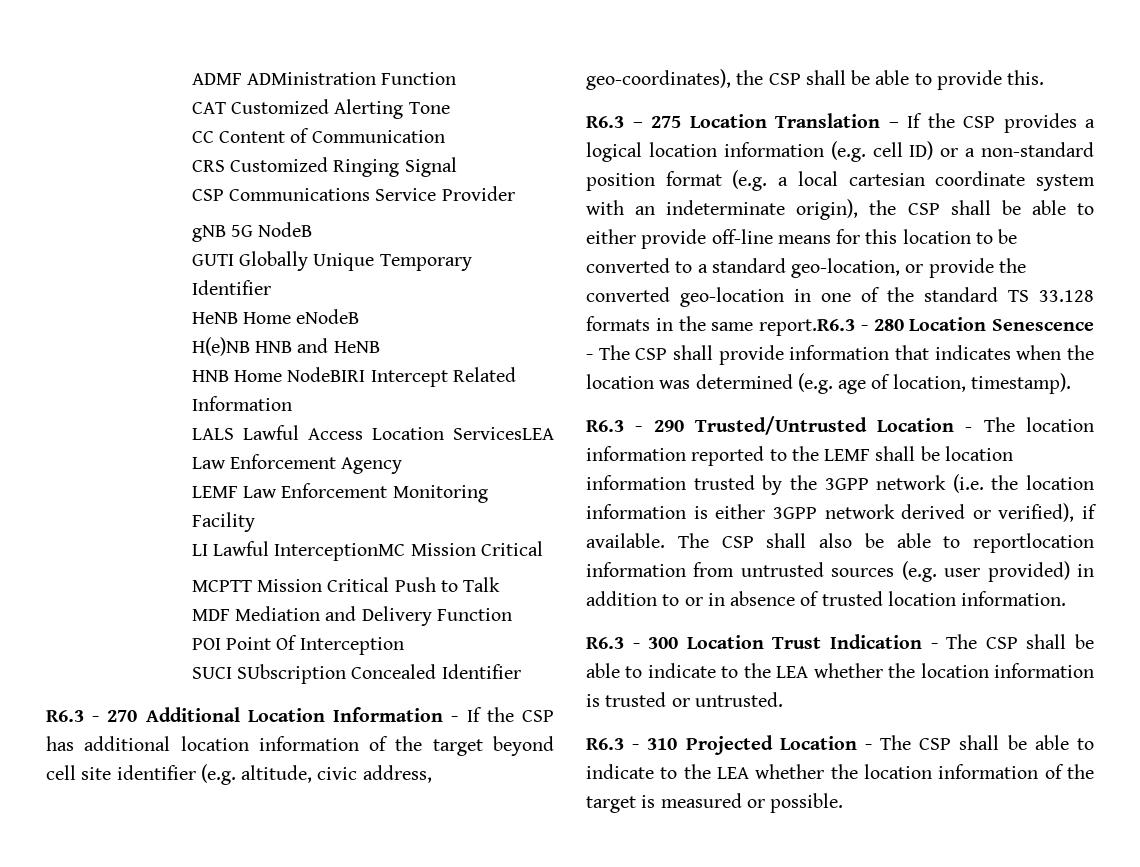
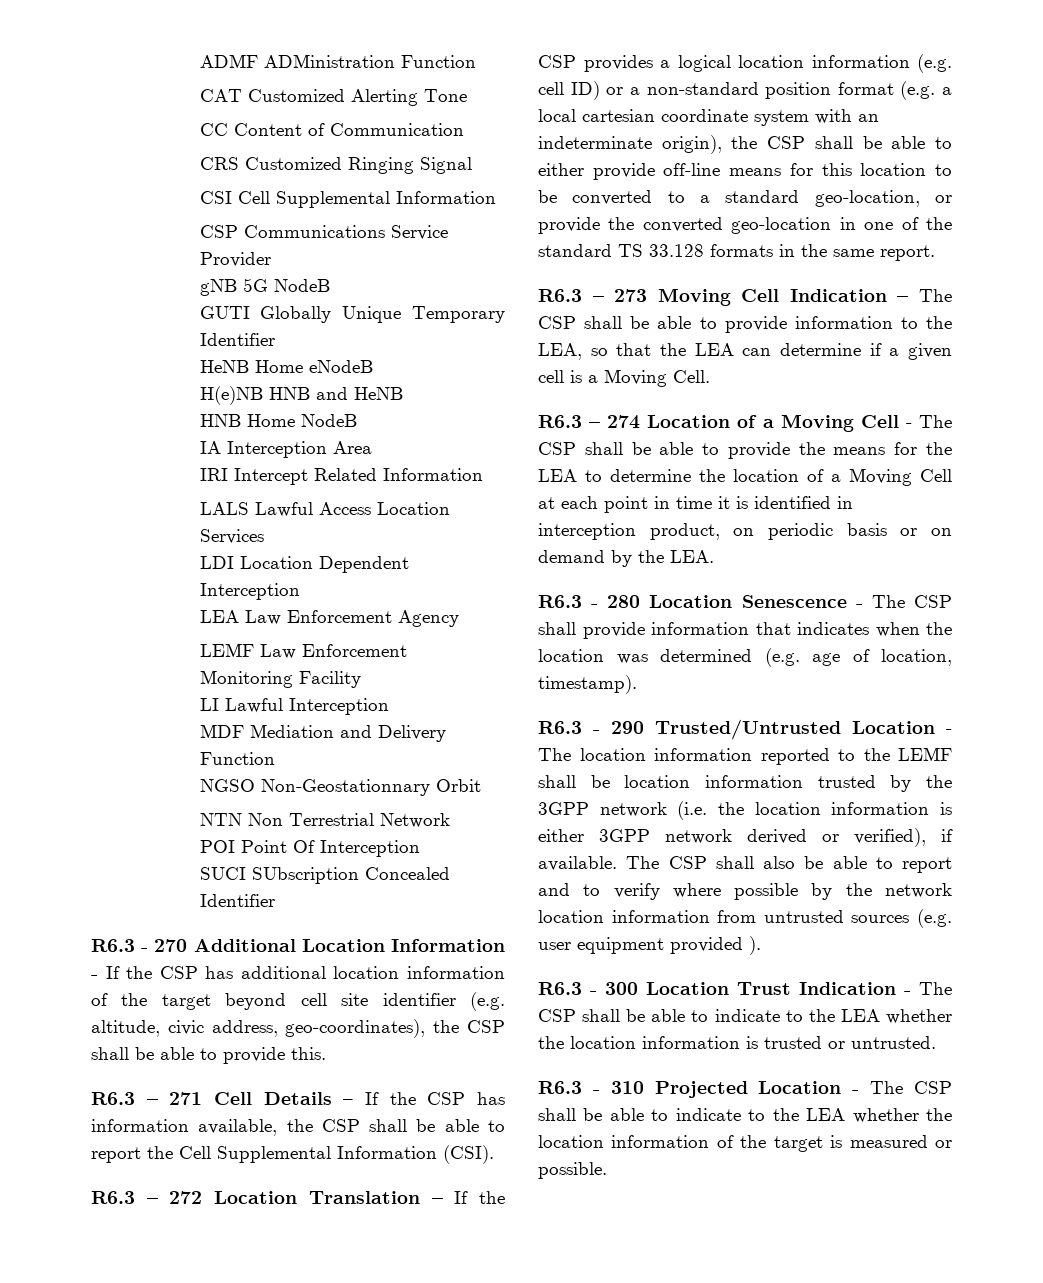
(457, 167) none -> [199,191,496,208] // CSI Cell Supplemental Information
[287,367,366,382] NodeBIRI -> [300,414,357,427] [199,441,372,458] [199,468,228,481] NodeB // IA Interception Area // IRI
[453,427,554,440] ServicesLEA -> [199,529,264,544] [199,556,409,573] [199,583,300,600] [199,610,239,623] Services // LDI Location Dependent Interception // LEA
[274,541,543,561] [191,577,501,592] InterceptionMC Mission Critical // MCPTT Mission Critical Push to Talk -> [288,698,389,715] Interception
(512, 614) none -> [199,779,481,796] [199,813,450,828] // NGSO Non-Geostationnary Orbit // NTN Non Terrestrial Network
[651,116,681,128] 275 -> [169,1092,506,1105] [91,1119,505,1136] [91,1145,494,1164] [91,1191,203,1204] 271 Cell Details – If the CSP has information available, the CSP shall be able to report the Cell Supplemental Information (CSI). // R6.3 – 272
[759,319,855,336] report.R6.3 -> [880,245,935,261] [538,288,952,306] [538,316,952,333] [538,343,952,360] [538,369,710,387] [538,414,952,432] [538,442,952,459] [538,468,952,486] [538,496,853,513] [538,523,952,540] [538,550,714,567] [538,595,582,608] report. // R6.3 – 273 Moving Cell Indication – The CSP shall be able to provide information to the LEA, so that the LEA can determine if a given cell is a Moving Cell. // R6.3 – 274 Location of a Moving Cell - The CSP shall be able to provide the means for the LEA to determine the location of a Moving Cell at each point in time it is identified in interception product, on periodic basis or on demand by the LEA. // R6.3
[973,533,1094,553] reportlocation -> [902,857,952,873] [538,883,952,900] [538,910,604,923] report and to verify where possible by the network location
[987,561,1094,582] [586,591,1067,606] provided) in addition to or in absence of trusted location information. -> [577,936,761,955] equipment provided ).

